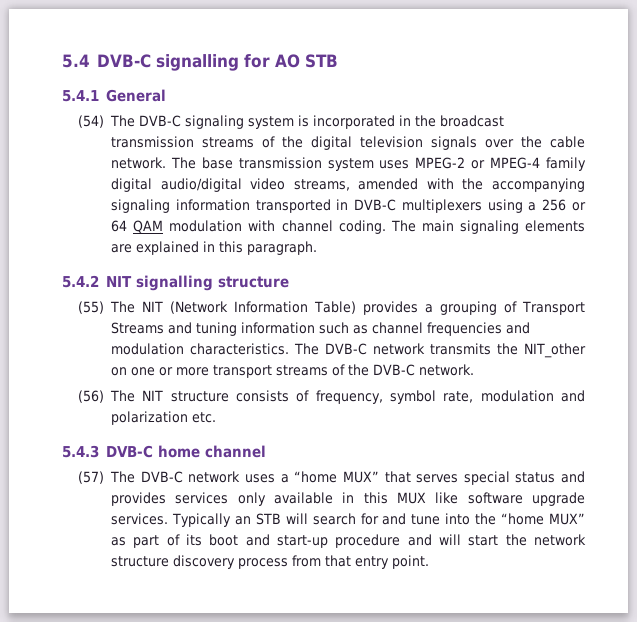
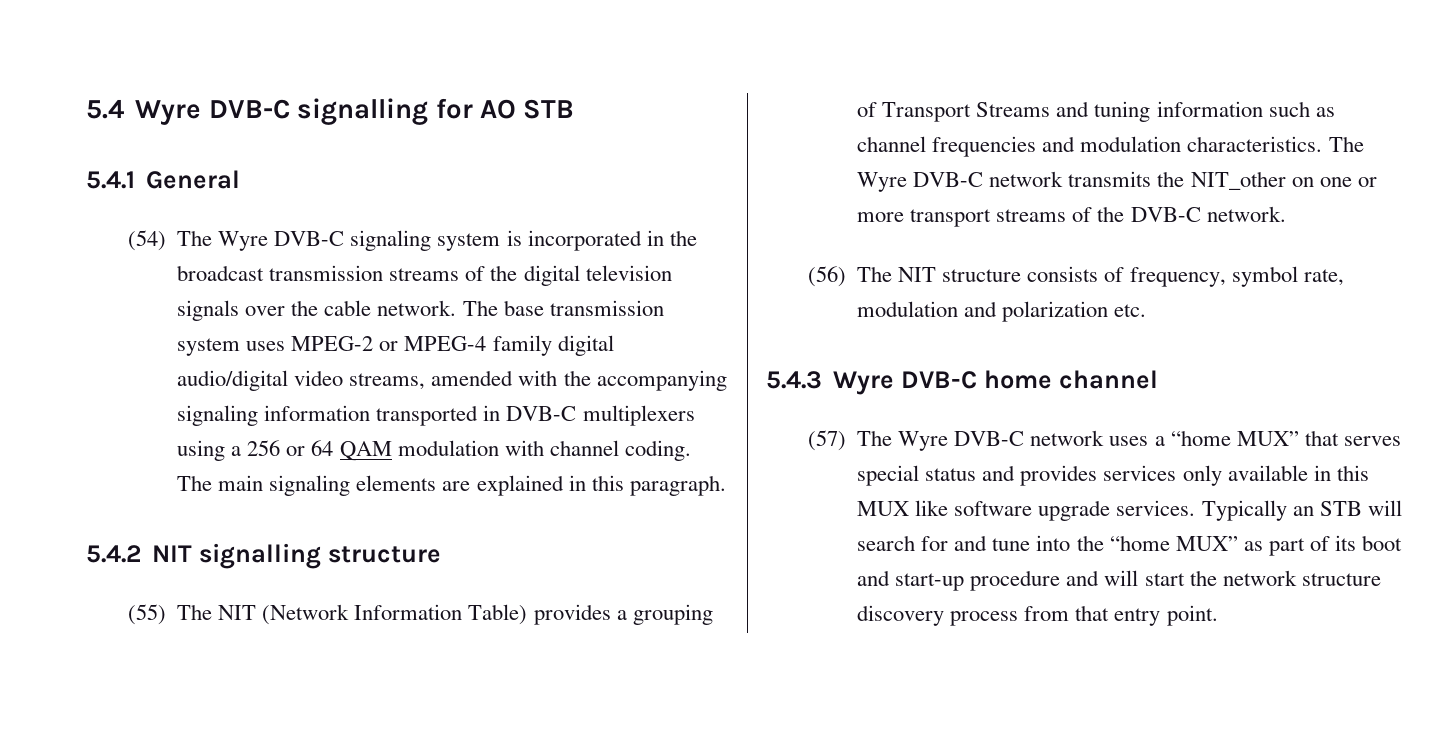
(90, 61) none -> [135,100,202,125] Wyre
(136, 121) none -> [218,231,269,251] Wyre
(320, 349) none -> [857,172,908,192] Wyre
(99, 451) none -> [833,371,895,395] Wyre
(136, 477) none -> [898,431,949,451] Wyre

